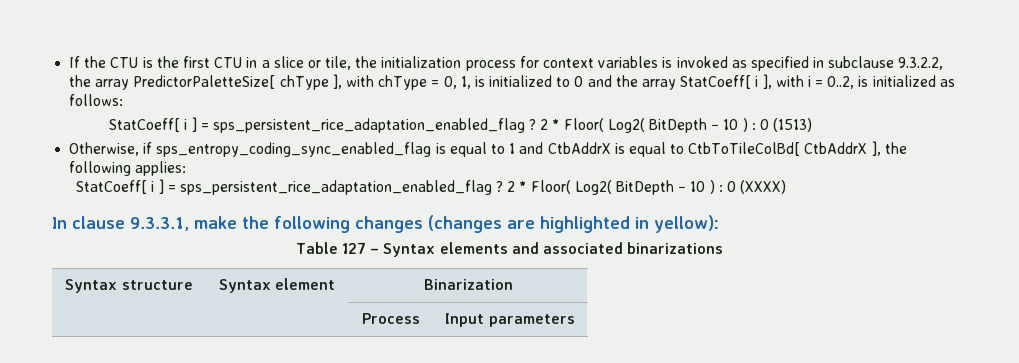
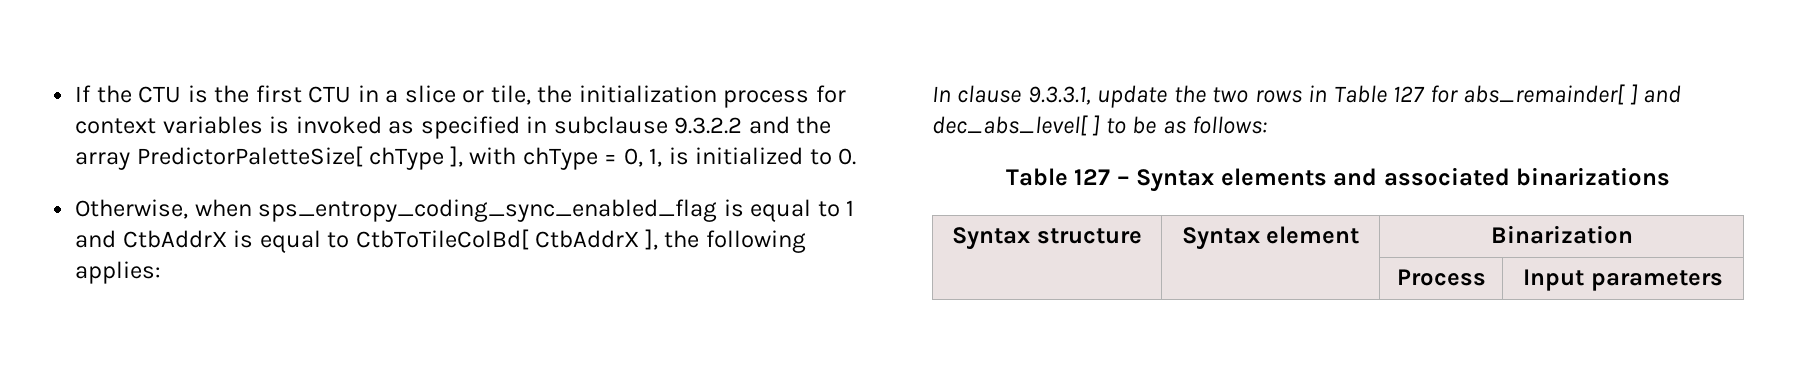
[898,57,944,70] 9.3.2.2, -> [674,116,790,134] 9.3.2.2 and
[574,74,955,90] [69,94,124,106] [109,117,813,133] 0 and the array StatCoeff[ i ], with i = 0..2, is initialized as follows: // StatCoeff[ i ] = sps_persistent_rice_adaptation_enabled_flag ? 2 * Floor( Log2( BitDepth − 10 ) : 0 (1513) -> [838,148,857,165] 0.
[143,142,153,154] if -> [194,199,252,217] when
[76,179,787,195] [52,215,719,233] StatCoeff[ i ] = sps_persistent_rice_adaptation_enabled_flag ? 2 * Floor( Log2( BitDepth − 10 ) : 0 (XXXX) // In clause 9.3.3.1, make the following changes (changes are highlighted in yellow): -> [932,84,1682,108] [932,115,1268,136] In clause 9.3.3.1, update the two rows in Table 127 for abs_remainder[ ] and dec_abs_level[ ] to be as follows:

